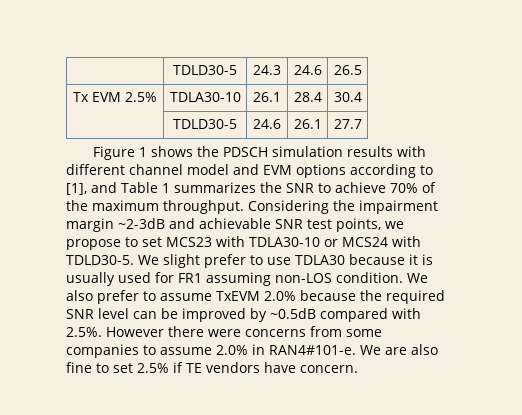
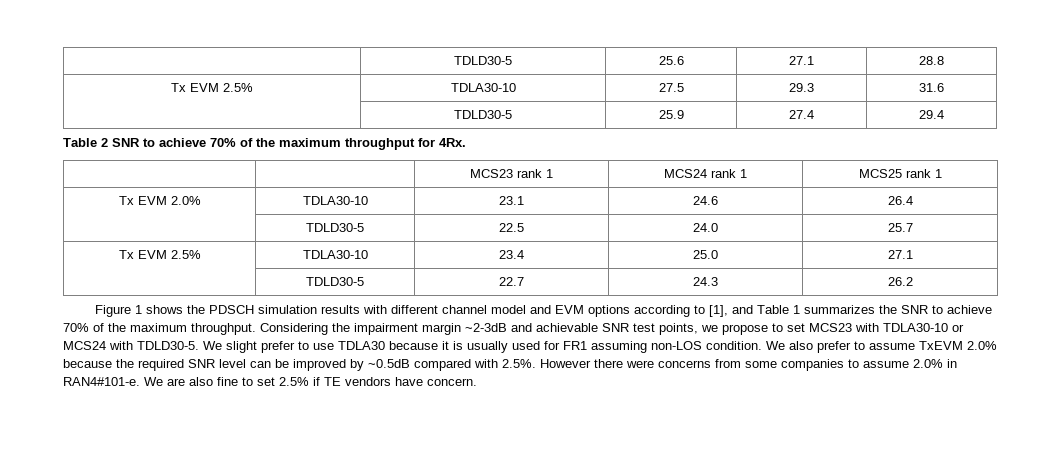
[173,65,237,75] [253,65,281,75] [293,65,322,75] [333,65,362,75] [73,92,157,102] [169,92,241,102] [253,92,281,102] [293,92,322,102] [333,92,362,102] [173,119,237,129] [253,119,281,129] [293,119,322,129] [333,119,362,129] | TDLD30-5 | 24.3 | 24.6 | 26.5 // Tx EVM 2.5% | TDLA30-10 | 26.1 | 28.4 | 30.4 // | TDLD30-5 | 24.6 | 26.1 | 27.7 -> [454,56,512,65] [658,56,684,65] [789,56,814,65] [919,56,944,65] [171,83,253,92] [450,83,516,92] [658,83,684,92] [789,83,814,92] [919,83,944,92] [454,110,512,119] [658,110,684,119] [789,110,814,119] [919,110,944,119] [63,138,466,150] [470,169,553,178] [664,169,747,178] [858,169,942,178] [118,196,201,205] [302,196,368,205] [499,196,524,205] [693,196,718,205] [887,196,913,205] [306,223,364,232] [499,223,524,232] [693,223,718,232] [887,223,913,232] [118,250,201,259] [302,250,368,259] [499,250,524,259] [693,250,718,259] [887,250,913,259] [306,277,364,286] [499,277,524,286] [693,277,718,286] [887,277,913,286] | TDLD30-5 | 25.6 | 27.1 | 28.8 // Tx EVM 2.5% | TDLA30-10 | 27.5 | 29.3 | 31.6 // | TDLD30-5 | 25.9 | 27.4 | 29.4 // Table 2 SNR to achieve 70% of the maximum throughput for 4Rx. // | | MCS23 rank 1 | MCS24 rank 1 | MCS25 rank 1 // Tx EVM 2.0% | TDLA30-10 | 23.1 | 24.6 | 26.4 // | TDLD30-5 | 22.5 | 24.0 | 25.7 // Tx EVM 2.5% | TDLA30-10 | 23.4 | 25.0 | 27.1 // | TDLD30-5 | 22.7 | 24.3 | 26.2

